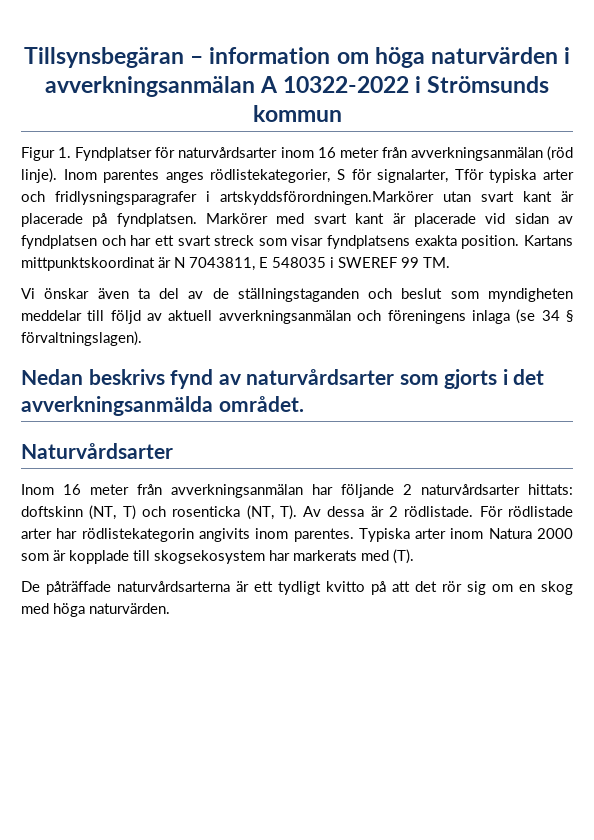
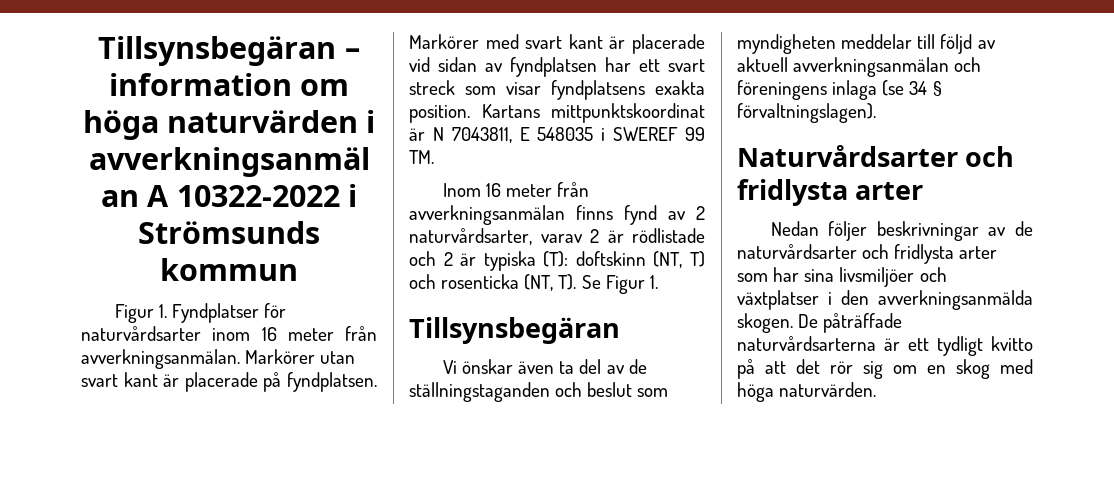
[410,146,574,161] [21,168,575,183] [21,191,434,205] avverkningsanmälan (röd linje). Inom parentes anges rödlistekategorier, S för signalarter, Tför typiska arter och fridlysningsparagrafer i artskyddsförordningen.Markörer -> [81,349,316,369] avverkningsanmälan. Markörer
[101,235,126,246] och -> (597, 67) none
(450, 262) none -> [442,182,590,197] [409,205,705,225] [409,228,705,245] [409,251,705,271] [409,274,658,294] [409,317,620,344] // Inom 16 meter från avverkningsanmälan finns fynd av 2 naturvårdsarter, varav 2 är rödlistade och 2 är typiska (T): doftskinn (NT, T) och rosenticka (NT, T). Se Figur 1. // Tillsynsbegäran
[21,369,545,389] [21,396,304,416] [21,443,173,459] [21,484,573,498] [21,505,574,520] [21,528,574,542] [21,549,414,564] Nedan beskrivs fynd av naturvårdsarter som gjorts i det avverkningsanmälda området. // Naturvårdsarter // Inom 16 meter från avverkningsanmälan har följande 2 naturvårdsarter hittats: doftskinn (NT, T) och rosenticka (NT, T). Av dessa är 2 rödlistade. För rödlistade arter har rödlistekategorin angivits inom parentes. Typiska arter inom Natura 2000 som är kopplade till skogsekosystem har markerats med (T). // -> [737,145,1015,167] [737,179,924,206] [770,221,1033,241] [737,244,998,264] [737,267,947,287] [737,290,1033,310] [737,313,793,333] Naturvårdsarter och fridlysta arter // Nedan följer beskrivningar av de naturvårdsarter och fridlysta arter som har sina livsmiljöer och växtplatser i den avverkningsanmälda skogen.

